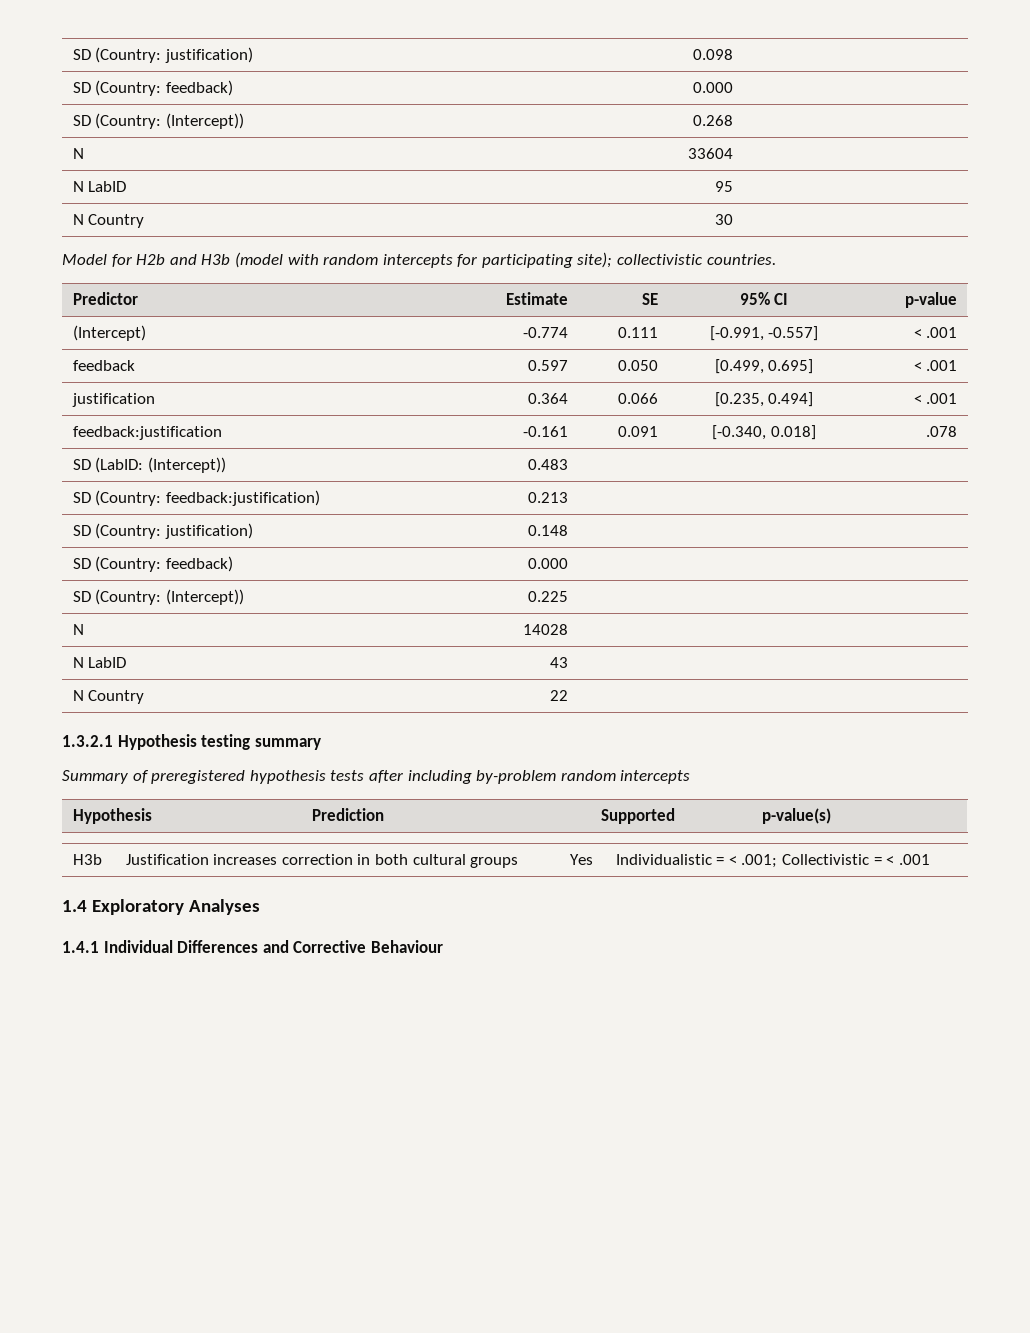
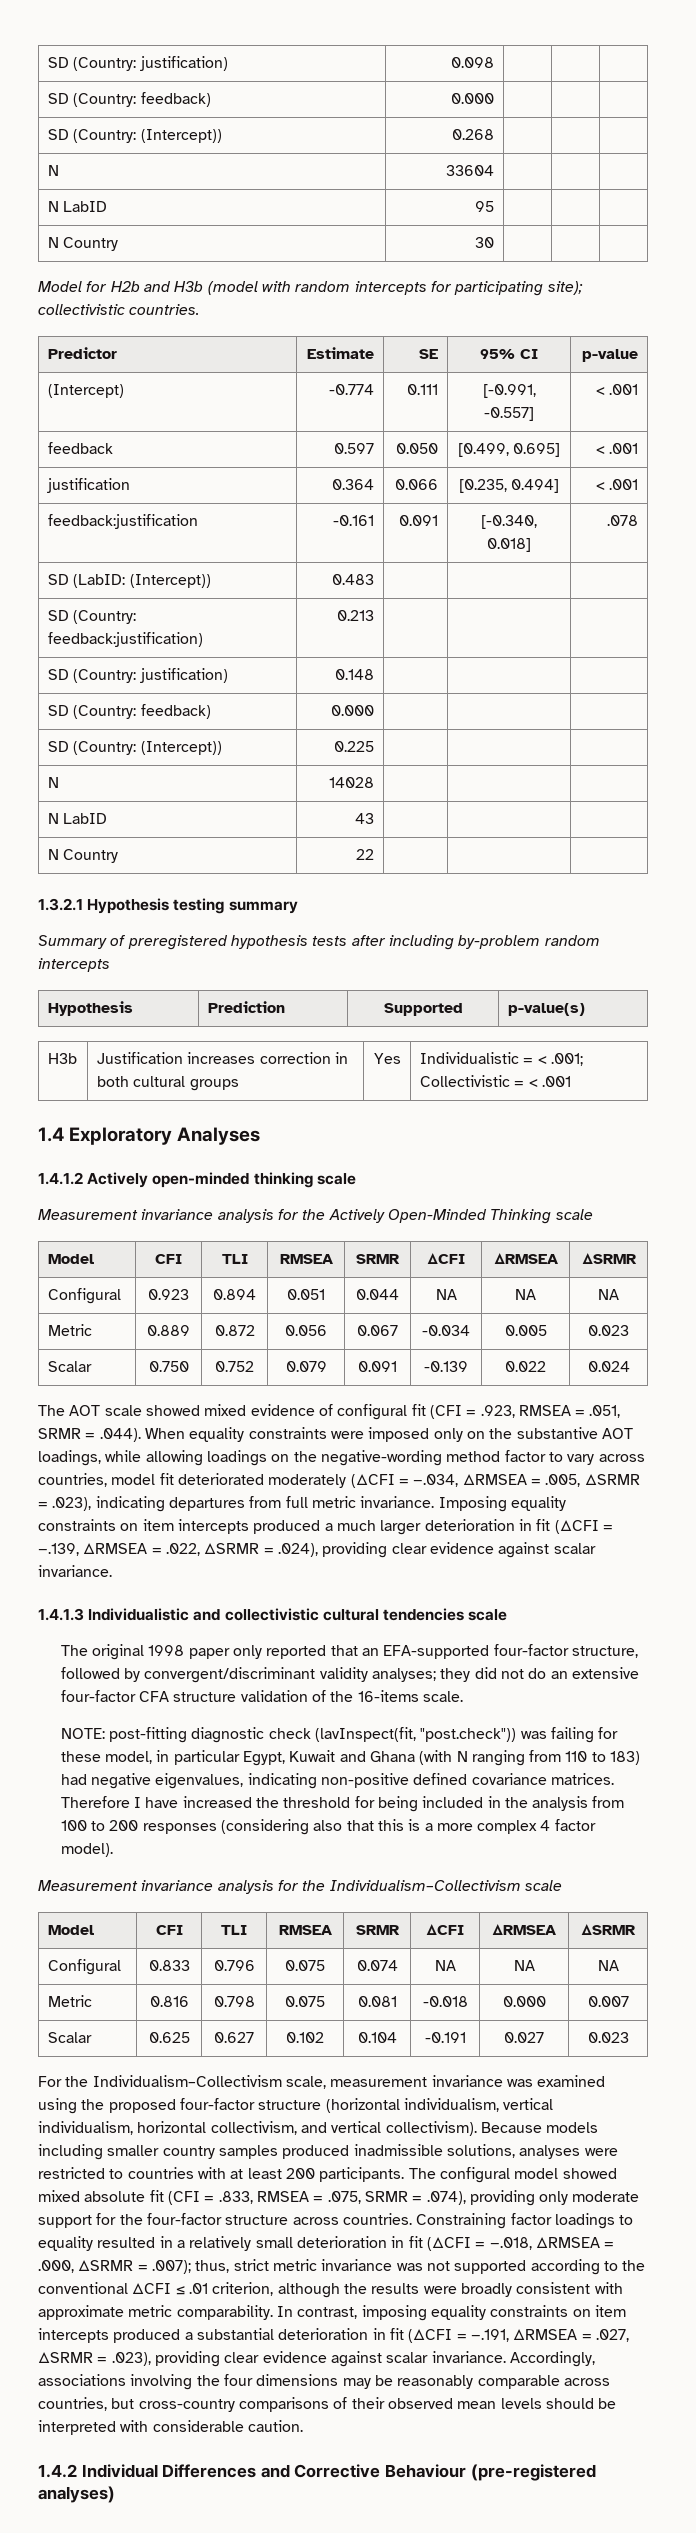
[62,941,99,953] 1.4.1 -> [38,1172,356,1188] [38,1209,593,1224] [47,1254,94,1264] [155,1254,182,1264] [221,1254,248,1264] [279,1254,333,1264] [356,1254,400,1264] [427,1253,465,1264] [493,1253,558,1264] [581,1253,637,1264] [47,1288,121,1304] [148,1289,189,1300] [213,1289,256,1300] [287,1289,325,1300] [356,1289,399,1300] [435,1289,457,1300] [515,1289,536,1300] [598,1289,619,1300] [47,1324,92,1336] [147,1325,190,1336] [214,1325,255,1336] [285,1325,327,1336] [357,1325,398,1336] [422,1325,470,1336] [504,1325,547,1336] [588,1325,629,1336] [47,1361,92,1372] [148,1361,189,1372] [215,1361,254,1372] [285,1361,327,1372] [358,1361,397,1372] [424,1361,468,1372] [505,1361,546,1372] [587,1361,630,1372] [38,1404,621,1420] [38,1427,633,1442] [38,1450,645,1466] [38,1473,640,1488] [38,1496,566,1512] [38,1519,613,1535] [38,1542,596,1558] [38,1565,112,1577] [38,1608,508,1621] [60,1644,638,1660] [60,1667,639,1683] [60,1690,463,1702] [60,1727,619,1743] [60,1750,641,1766] [60,1773,614,1789] [60,1796,625,1812] [60,1819,596,1835] [60,1843,113,1857] [38,1880,562,1894] [47,1925,94,1935] [155,1925,183,1935] [221,1925,247,1935] [278,1925,332,1935] [355,1925,400,1935] [426,1924,464,1935] [492,1924,556,1935] [581,1924,636,1935] [47,1959,121,1975] [148,1960,190,1971] [213,1960,255,1971] [285,1960,325,1971] [356,1960,398,1971] [434,1960,456,1971] [513,1960,535,1971] [597,1960,619,1971] [47,1995,92,2007] [149,1996,189,2007] [213,1996,255,2007] [285,1996,325,2007] [357,1996,397,2007] [422,1996,468,2007] [502,1996,546,2007] [587,1996,629,2007] [47,2032,92,2043] [148,2032,190,2043] [214,2032,254,2043] [286,2032,324,2043] [357,2032,397,2043] [424,2032,466,2043] [504,2032,544,2043] [587,2032,629,2043] [38,2075,606,2089] [38,2098,554,2114] [38,2121,599,2136] [38,2144,618,2160] [38,2167,617,2183] [38,2190,640,2206] [38,2213,634,2229] [38,2236,615,2251] [38,2259,646,2275] [38,2282,623,2298] [38,2305,626,2321] [38,2328,629,2343] [38,2351,595,2367] [38,2374,610,2390] [38,2397,617,2412] [38,2420,303,2435] [38,2464,77,2478] 1.4.1.2 Actively open-minded thinking scale // Measurement invariance analysis for the Actively Open-Minded Thinking scale // Model | CFI | TLI | RMSEA | SRMR | ΔCFI | ΔRMSEA | ΔSRMR // Configural | 0.923 | 0.894 | 0.051 | 0.044 | NA | NA | NA // Metric | 0.889 | 0.872 | 0.056 | 0.067 | -0.034 | 0.005 | 0.023 // Scalar | 0.750 | 0.752 | 0.079 | 0.091 | -0.139 | 0.022 | 0.024 // The AOT scale showed mixed evidence of configural fit (CFI = .923, RMSEA = .051, SRMR = .044). When equality constraints were imposed only on the substantive AOT loadings, while allowing loadings on the negative-wording method factor to vary across countries, model fit deteriorated moderately (ΔCFI = −.034, ΔRMSEA = .005, ΔSRMR = .023), indicating departures from full metric invariance. Imposing equality constraints on item intercepts produced a much larger deterioration in fit (ΔCFI = −.139, ΔRMSEA = .022, ΔSRMR = .024), providing clear evidence against scalar invariance. // 1.4.1.3 Individualistic and collectivistic cultural tendencies scale // The original 1998 paper only reported that an EFA-supported four-factor structure, followed by convergent/discriminant validity analyses; they did not do an extensive four-factor CFA structure validation of the 16-items scale. // NOTE: post-fitting diagnostic check (lavInspect(fit, "post.check")) was failing for these model, in particular Egypt, Kuwait and Ghana (with N ranging from 110 to 183) had negative eigenvalues, indicating non-positive defined covariance matrices. Therefore I have increased the threshold for being included in the analysis from 100 to 200 responses (considering also that this is a more complex 4 factor model). // Measurement invariance analysis for the Individualism–Collectivism scale // Model | CFI | TLI | RMSEA | SRMR | ΔCFI | ΔRMSEA | ΔSRMR // Configural | 0.833 | 0.796 | 0.075 | 0.074 | NA | NA | NA // Metric | 0.816 | 0.798 | 0.075 | 0.081 | -0.018 | 0.000 | 0.007 // Scalar | 0.625 | 0.627 | 0.102 | 0.104 | -0.191 | 0.027 | 0.023 // For the Individualism–Collectivism scale, measurement invariance was examined using the proposed four-factor structure (horizontal individualism, vertical individualism, horizontal collectivism, and vertical collectivism). Because models including smaller country samples produced inadmissible solutions, analyses were restricted to countries with at least 200 participants. The configural model showed mixed absolute fit (CFI = .833, RMSEA = .075, SRMR = .074), providing only moderate support for the four-factor structure across countries. Constraining factor loadings to equality resulted in a relatively small deterioration in fit (ΔCFI = −.018, ΔRMSEA = .000, ΔSRMR = .007); thus, strict metric invariance was not supported according to the conventional ΔCFI ≤ .01 criterion, although the results were broadly consistent with approximate metric comparability. In contrast, imposing equality constraints on item intercepts produced a substantial deterioration in fit (ΔCFI = −.191, ΔRMSEA = .027, ΔSRMR = .023), providing clear evidence against scalar invariance. Accordingly, associations involving the four dimensions may be reasonably comparable across countries, but cross-country comparisons of their observed mean levels should be interpreted with considerable caution. // 1.4.2
(443, 946) none -> [470,2464,596,2481] [38,2486,115,2503] (pre-registered analyses)

